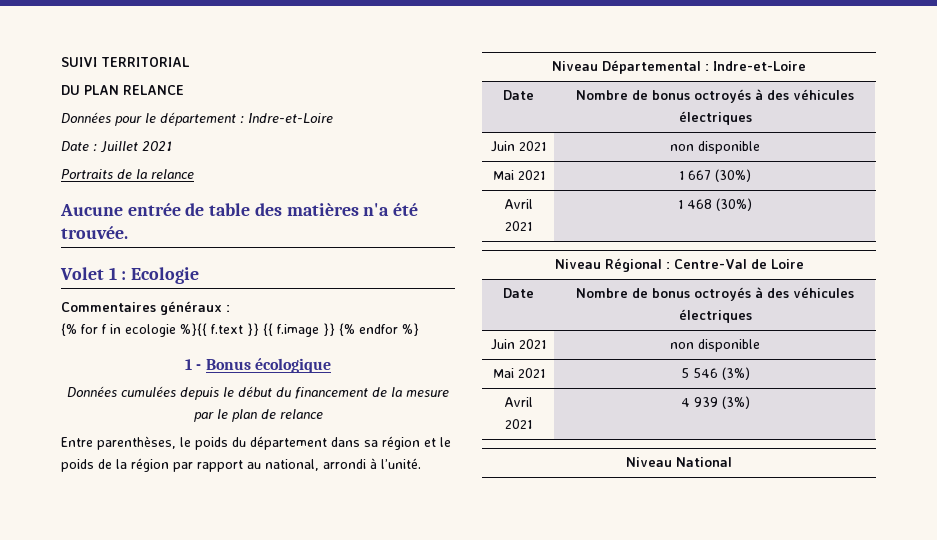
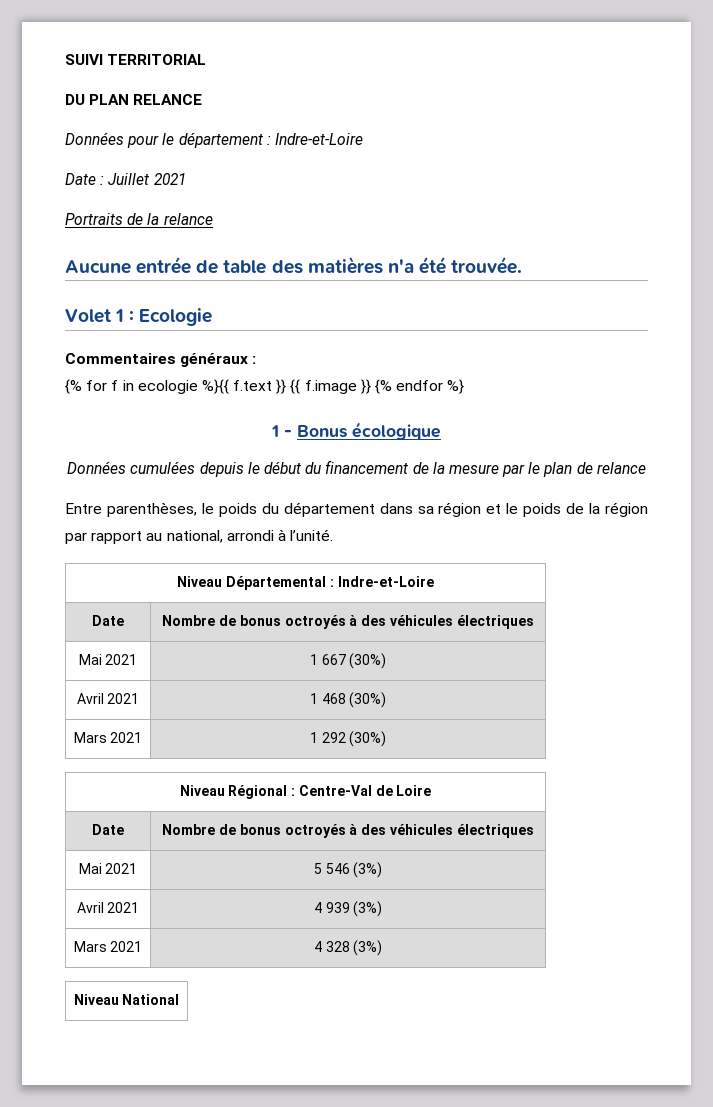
[491,141,546,152] [670,141,760,154] // Juin 2021 | non disponible -> (534, 622) none
(752, 204) none -> [73,732,143,743] [309,731,387,747] // Mars 2021 | 1 292 (30%)
[491,339,546,350] [670,339,760,352] // Juin 2021 | non disponible -> (534, 831) none
(750, 402) none -> [73,941,143,952] [313,940,383,956] // Mars 2021 | 4 328 (3%)

